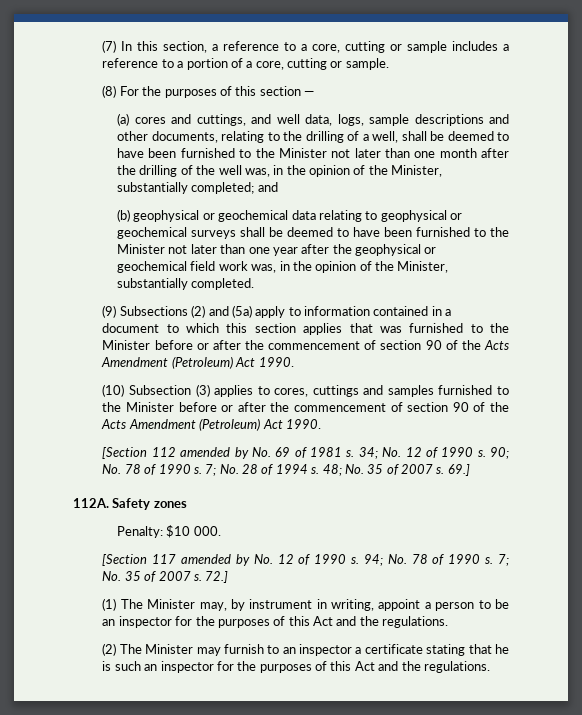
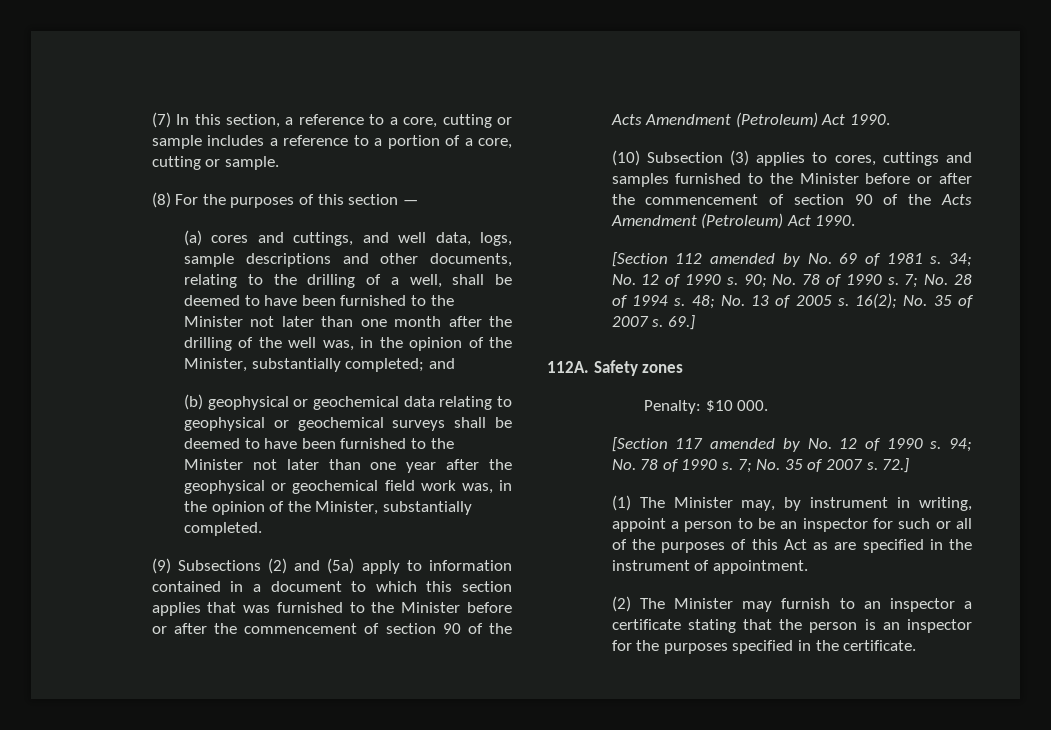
(364, 469) none -> [751,293,928,309] 13 of 2005 s. 16(2); No.
[195,616,449,628] the purposes of this Act and the regulations. -> [898,518,972,529] [611,539,972,553] [611,560,808,574] such or all of the purposes of this Act as are specified in the instrument of appointment.
[494,644,509,654] [102,661,490,673] he is such an inspector for the purposes of this Act and the regulations. -> [779,619,972,633] [611,640,917,654] the person is an inspector for the purposes specified in the certificate.

